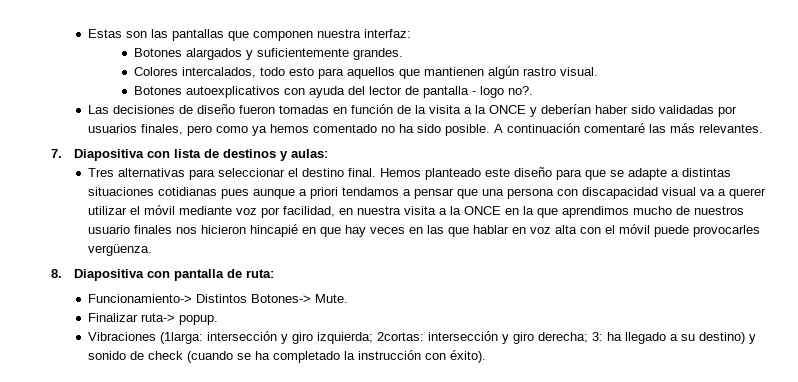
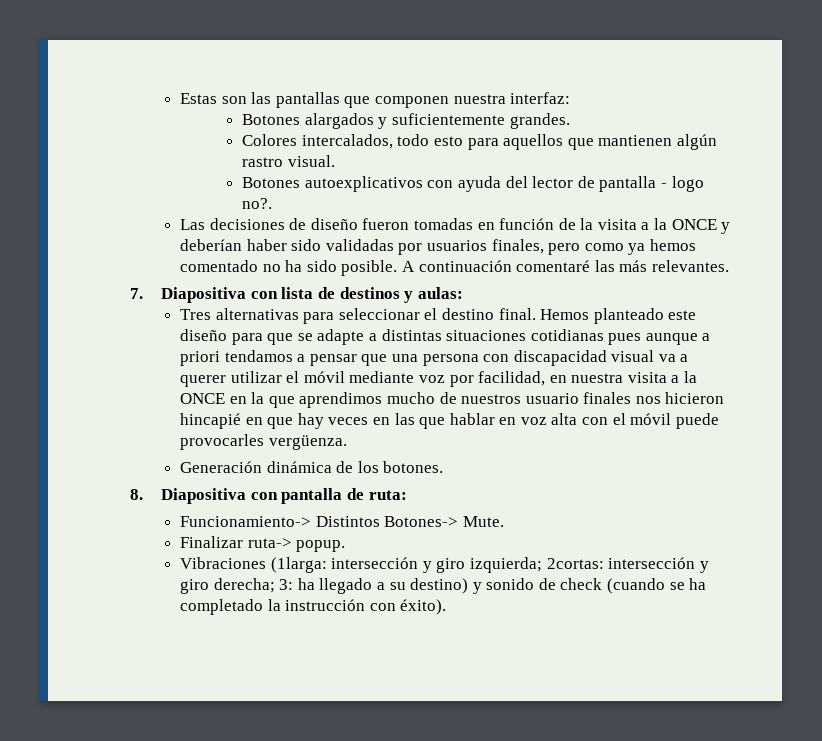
(153, 250) none -> [179,461,444,473] // Generación dinámica de los botones.

